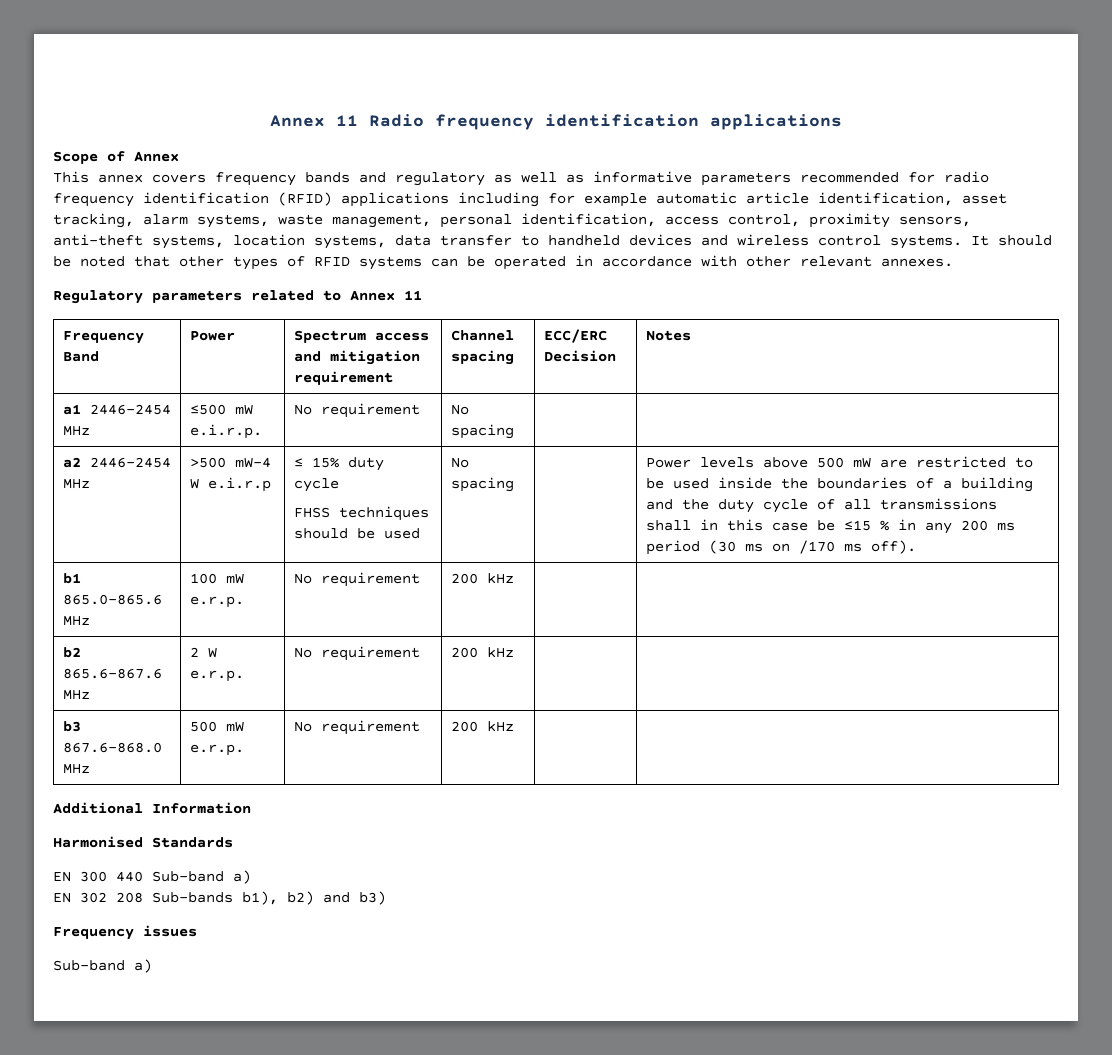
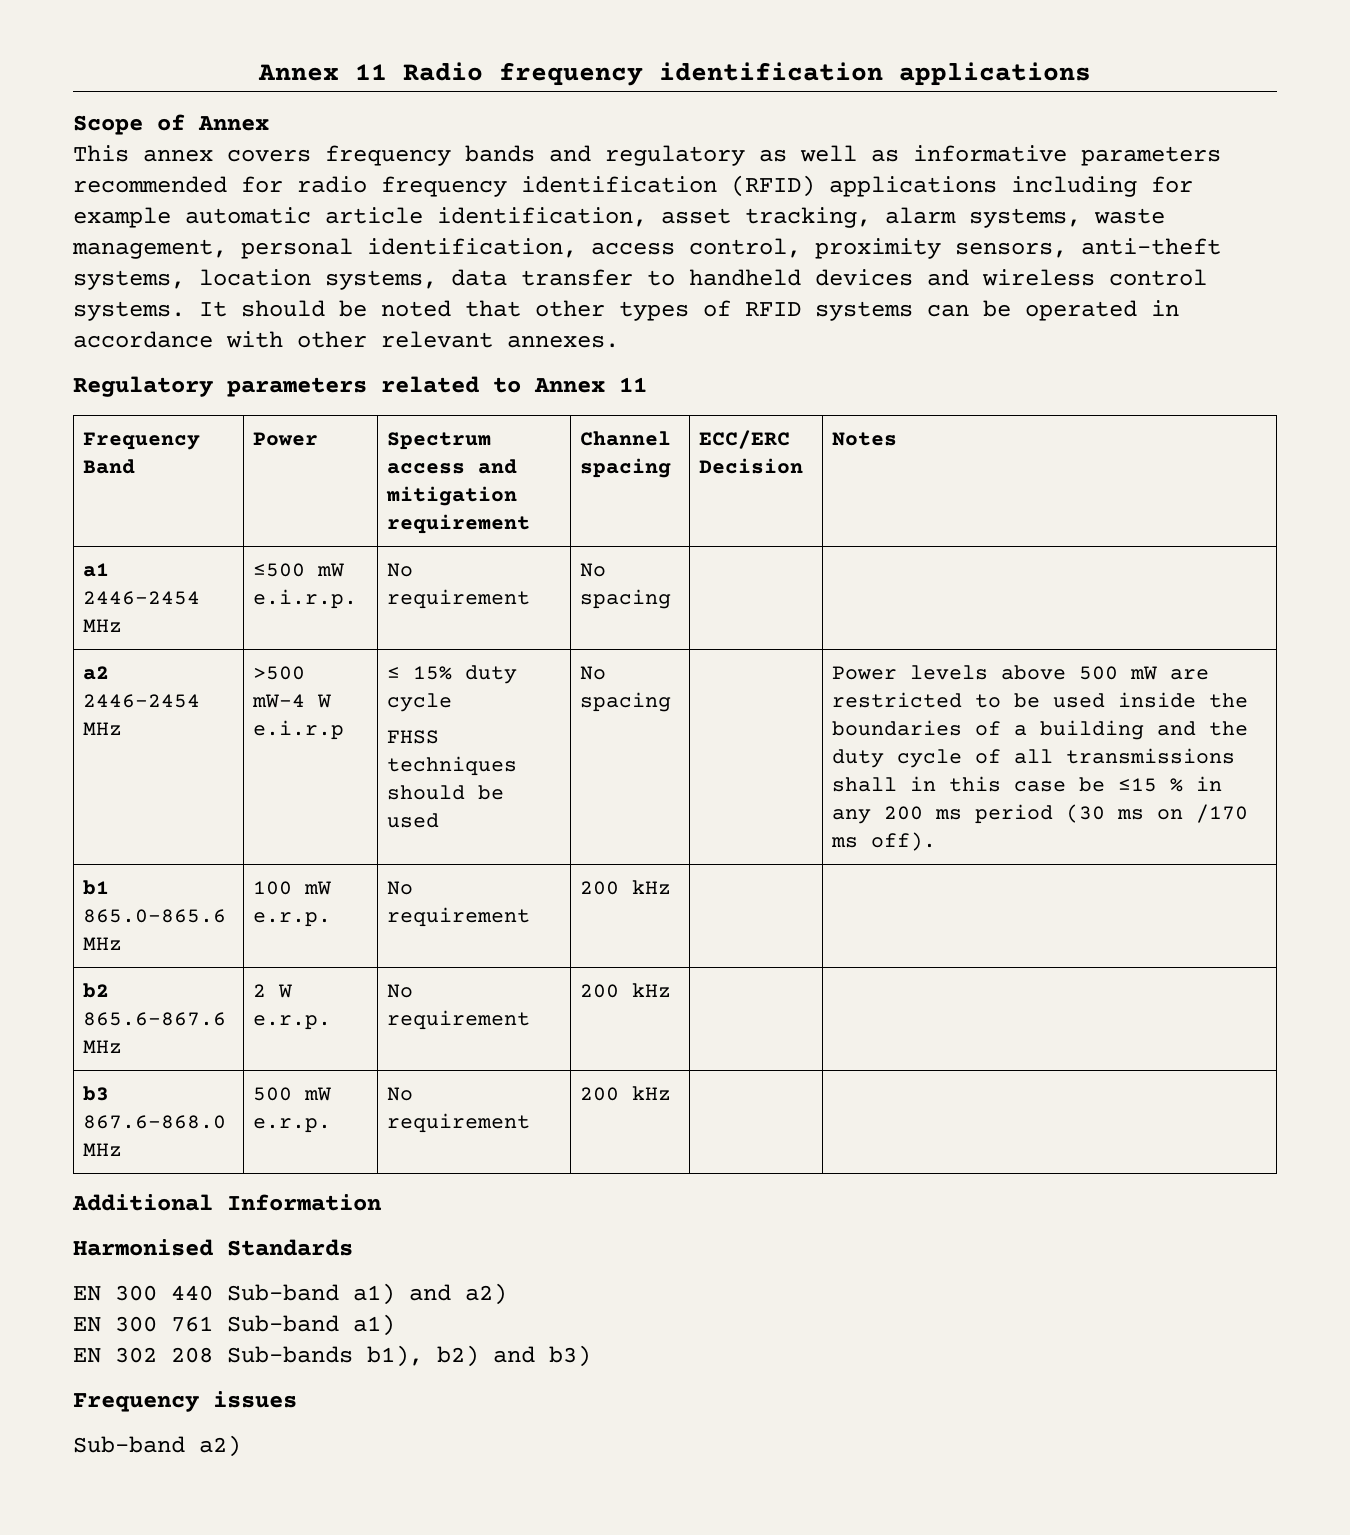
[233,870,251,884] a) -> [353,1283,507,1305] [73,1314,395,1336] a1) and a2) // EN 300 761 Sub-band a1)
[134,959,152,973] a) -> [199,1435,241,1457] a2)

